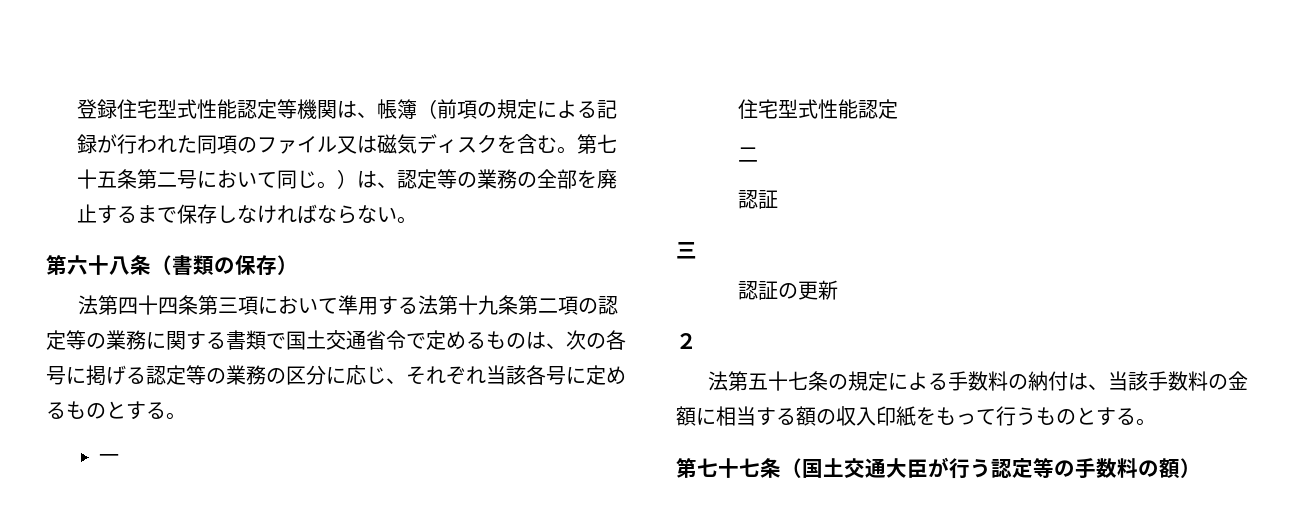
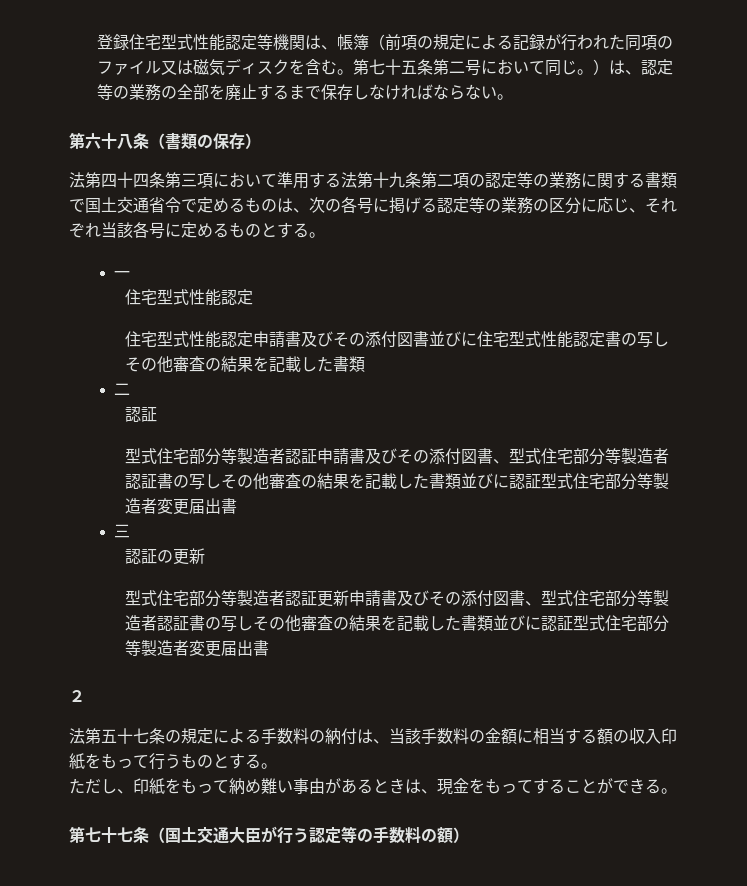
[738,147,759,162] [738,190,779,209] [676,242,697,259] [738,280,839,300] 二 // 認証 // 三 // 認証の更新 -> [124,331,669,348] [124,356,365,373] [114,383,131,395] [124,406,157,422] [124,448,669,465] [124,473,669,490] [124,498,237,515] [114,524,131,538] [124,548,205,565] [124,590,669,607] [124,615,669,632] [124,640,269,657] 住宅型式性能認定申請書及びその添付図書並びに住宅型式性能認定書の写しその他審査の結果を記載した書類 // 二 // 認証 // 型式住宅部分等製造者認証申請書及びその添付図書、型式住宅部分等製造者認証書の写しその他審査の結果を記載した書類並びに認証型式住宅部分等製造者変更届出書 // 三 // 認証の更新 // 型式住宅部分等製造者認証更新申請書及びその添付図書、型式住宅部分等製造者認証書の写しその他審査の結果を記載した書類並びに認証型式住宅部分等製造者変更届出書
(1156, 422) none -> [69,778,677,795] // ただし、印紙をもって納め難い事由があるときは、現金をもってすることができる。

